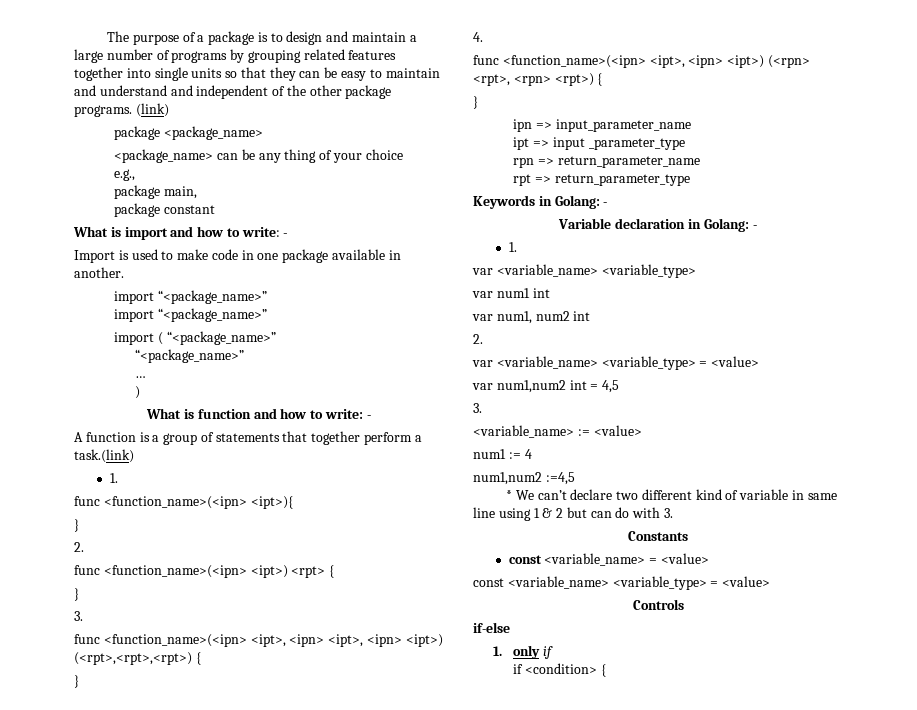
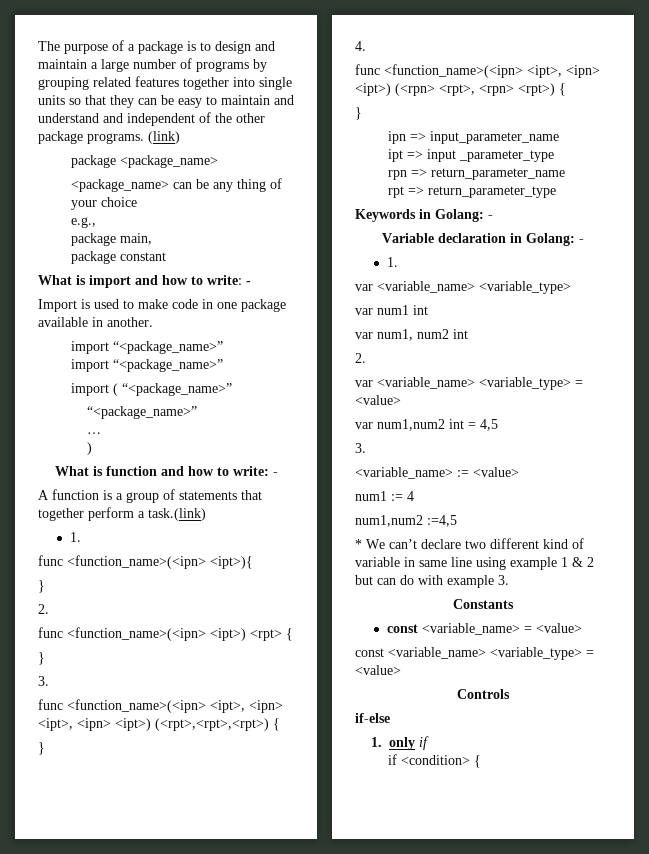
(531, 514) none -> [510,557,557,570] example
(661, 512) none -> [447,575,494,588] example

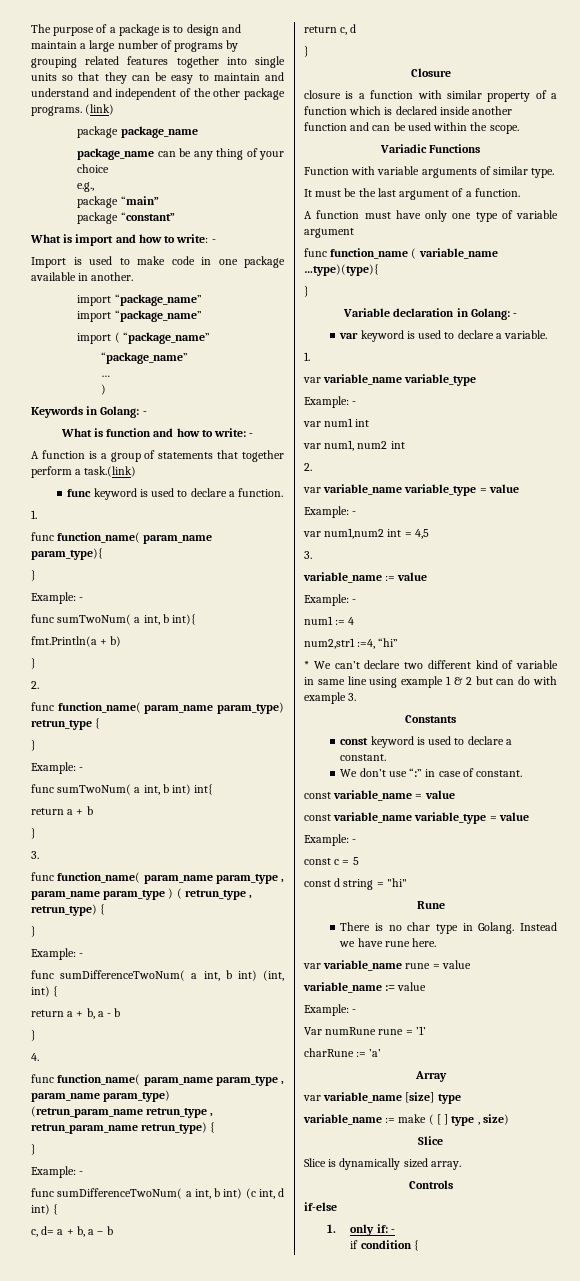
[119,155,218,168] [70,179,169,192] <package_name> // <package_name> -> [120,126,198,138] [77,148,155,160] package_name // package_name
[119,233,152,245] [70,251,166,264] main, // package constant -> [120,196,159,205] [77,212,175,224] “main” // package “constant”
[112,341,223,354] [70,359,223,372] “<package_name>” // import “<package_name>” -> [114,294,202,306] [77,310,202,322] “package_name” // import “package_name”
[121,383,232,396] [87,406,198,419] “<package_name>” // “<package_name>” -> [122,332,210,344] [100,352,188,364] “package_name” // “package_name”
(93, 448) none -> [31,406,147,418] // Keywords in Golang: -
[69,532,81,542] [38,555,253,569] [38,580,45,593] [38,604,49,614] [38,627,293,641] [38,652,45,665] [38,676,49,686] [38,699,283,713] [38,718,280,731] [38,742,45,755] [355,41,366,51] [355,64,600,78] [355,83,566,96] [355,107,362,120] [387,131,559,144] [387,149,554,162] [387,168,565,180] [387,186,556,198] [355,209,493,222] 1. // func <function_name>(<ipn> <ipt>){ // } // 2. // func <function_name>(<ipn> <ipt>) <rpt> { // } // 3. // func <function_name>(<ipn> <ipt>, <ipn> <ipt>, <ipn> <ipt>) (<rpt>,<rpt>,<rpt>) { // } // 4. // func <function_name>(<ipn> <ipt>, <ipn> <ipt>) (<rpn> <rpt>, <rpn> <rpt>) { // } // ipn => input_parameter_name // ipt => input _parameter_type // rpn => return_parameter_name // rpt => return_parameter_type // Keywords in Golang: - -> [67,488,284,500] [31,510,37,519] [31,532,213,544] [31,548,103,560] [31,570,36,581] [31,592,84,604] [31,614,197,625] [31,636,122,647] [31,658,36,669] [31,681,39,689] [31,702,285,714] [31,718,101,730] [31,740,36,751] [31,762,84,774] [31,784,214,795] [31,806,93,815] [31,828,36,839] [31,851,39,859] [31,872,284,884] [31,888,253,900] [31,904,106,916] [31,926,36,937] [31,948,84,960] [31,970,284,981] [31,986,59,997] [31,1008,121,1019] [31,1030,36,1041] [31,1053,39,1061] [31,1074,284,1086] [31,1090,171,1102] [31,1106,214,1118] [31,1122,216,1134] [31,1144,36,1155] [31,1166,84,1178] [31,1188,284,1199] [31,1204,59,1215] [31,1226,113,1237] [304,24,357,35] [304,46,309,57] [410,68,451,77] [304,90,557,102] [304,106,513,115] [304,122,519,134] [379,144,481,153] [304,166,555,178] [304,188,520,200] [304,210,558,222] [304,228,354,238] [304,248,498,259] [304,264,379,276] [304,286,309,297] func keyword is used to declare a function. // 1. // func function_name( param_name param_type){ // } // Example: - // func sumTwoNum( a int, b int){ // fmt.Println(a + b) // } // 2. // func function_name( param_name param_type) retrun_type { // } // Example: - // func sumTwoNum( a int, b int) int{ // return a + b // } // 3. // func function_name( param_name param_type , param_name param_type ) ( retrun_type , retrun_type) { // } // Example: - // func sumDifferenceTwoNum( a int, b int) (int, int) { // return a + b, a - b // } // 4. // func function_name( param_name param_type , param_name param_type) (retrun_param_name retrun_type , retrun_param_name retrun_type) { // } // Example: - // func sumDifferenceTwoNum( a int, b int) (c int, d int) { // c, d= a + b, a – b // return c, d // } // Closure // closure is a function with similar property of a function which is declared inside another function and can be used within the scope. // Variadic Functions // Function with variable arguments of similar type. // It must be the last argument of a function. // A function must have only one type of variable argument // func function_name ( variable_name …type)(type){ // }
[386,257,398,267] [355,281,571,294] 1. // var <variable_name> <variable_type> -> [339,330,548,342] [304,352,310,361] [303,374,477,386] [304,396,357,408] var keyword is used to declare a variable. // 1. // var variable_name variable_type // Example: -
[377,377,583,390] [355,395,401,405] <variable_name> <variable_type> = <value> -> [323,484,519,496] [304,506,357,518] variable_name variable_type = value // Example: -
[355,467,519,479] <variable_name> := <value> -> [303,572,428,583] [304,594,357,606] variable_name := value // Example: -
[355,515,457,527] num1,num2 :=4,5 -> [304,638,399,649] num2,str1 :=4, “hi”
[421,623,582,635] [355,647,594,660] [355,665,401,675] <variable_name> = <value> // const <variable_name> <variable_type> = <value> -> [370,736,512,748] [340,754,387,761] [340,768,523,777] [304,790,455,801] [304,812,529,824] [304,834,357,846] [304,857,359,865] [304,878,407,890] [416,901,445,909] [340,922,557,934] [339,938,437,947] [303,960,471,971] [303,982,427,993] [304,1004,357,1016] [304,1026,426,1035] [304,1048,382,1057] [414,1071,447,1082] [303,1092,461,1104] [303,1114,509,1126] [418,1136,443,1145] [304,1158,461,1170] keyword is used to declare a constant. // We don’t use “:” in case of constant. // const variable_name = value // const variable_name variable_type = value // Example: - // const c = 5 // const d string = "hi" // Rune // There is no char type in Golang. Instead we have rune here. // var variable_name rune = value // variable_name := value // Example: - // Var numRune rune = ’1’ // charRune := ’a’ // Array // var variable_name [size] type // variable_name := make ( [ ] type , size) // Slice // Slice is dynamically sized array.
[419,736,430,750] [387,754,470,765] if // if <condition> -> [376,1224,395,1233] [350,1240,412,1249] if: - // if condition

